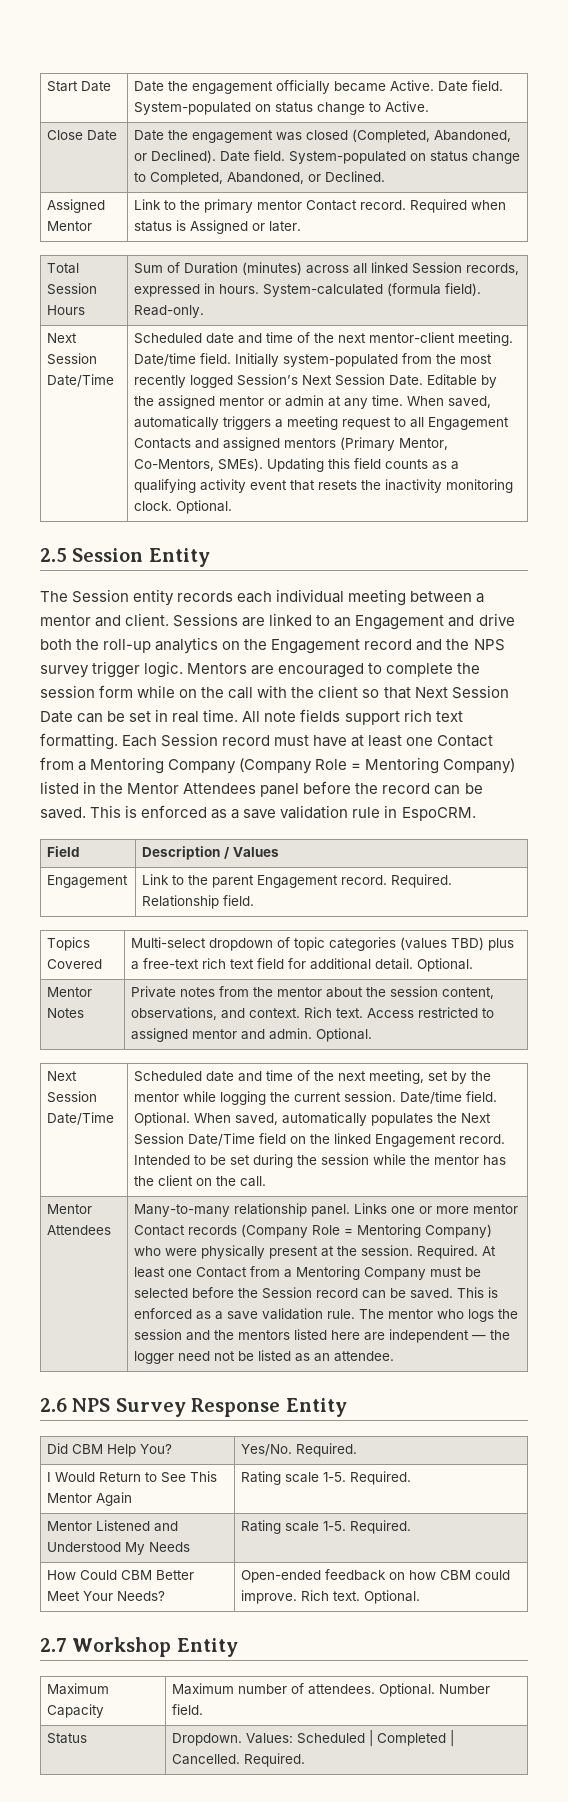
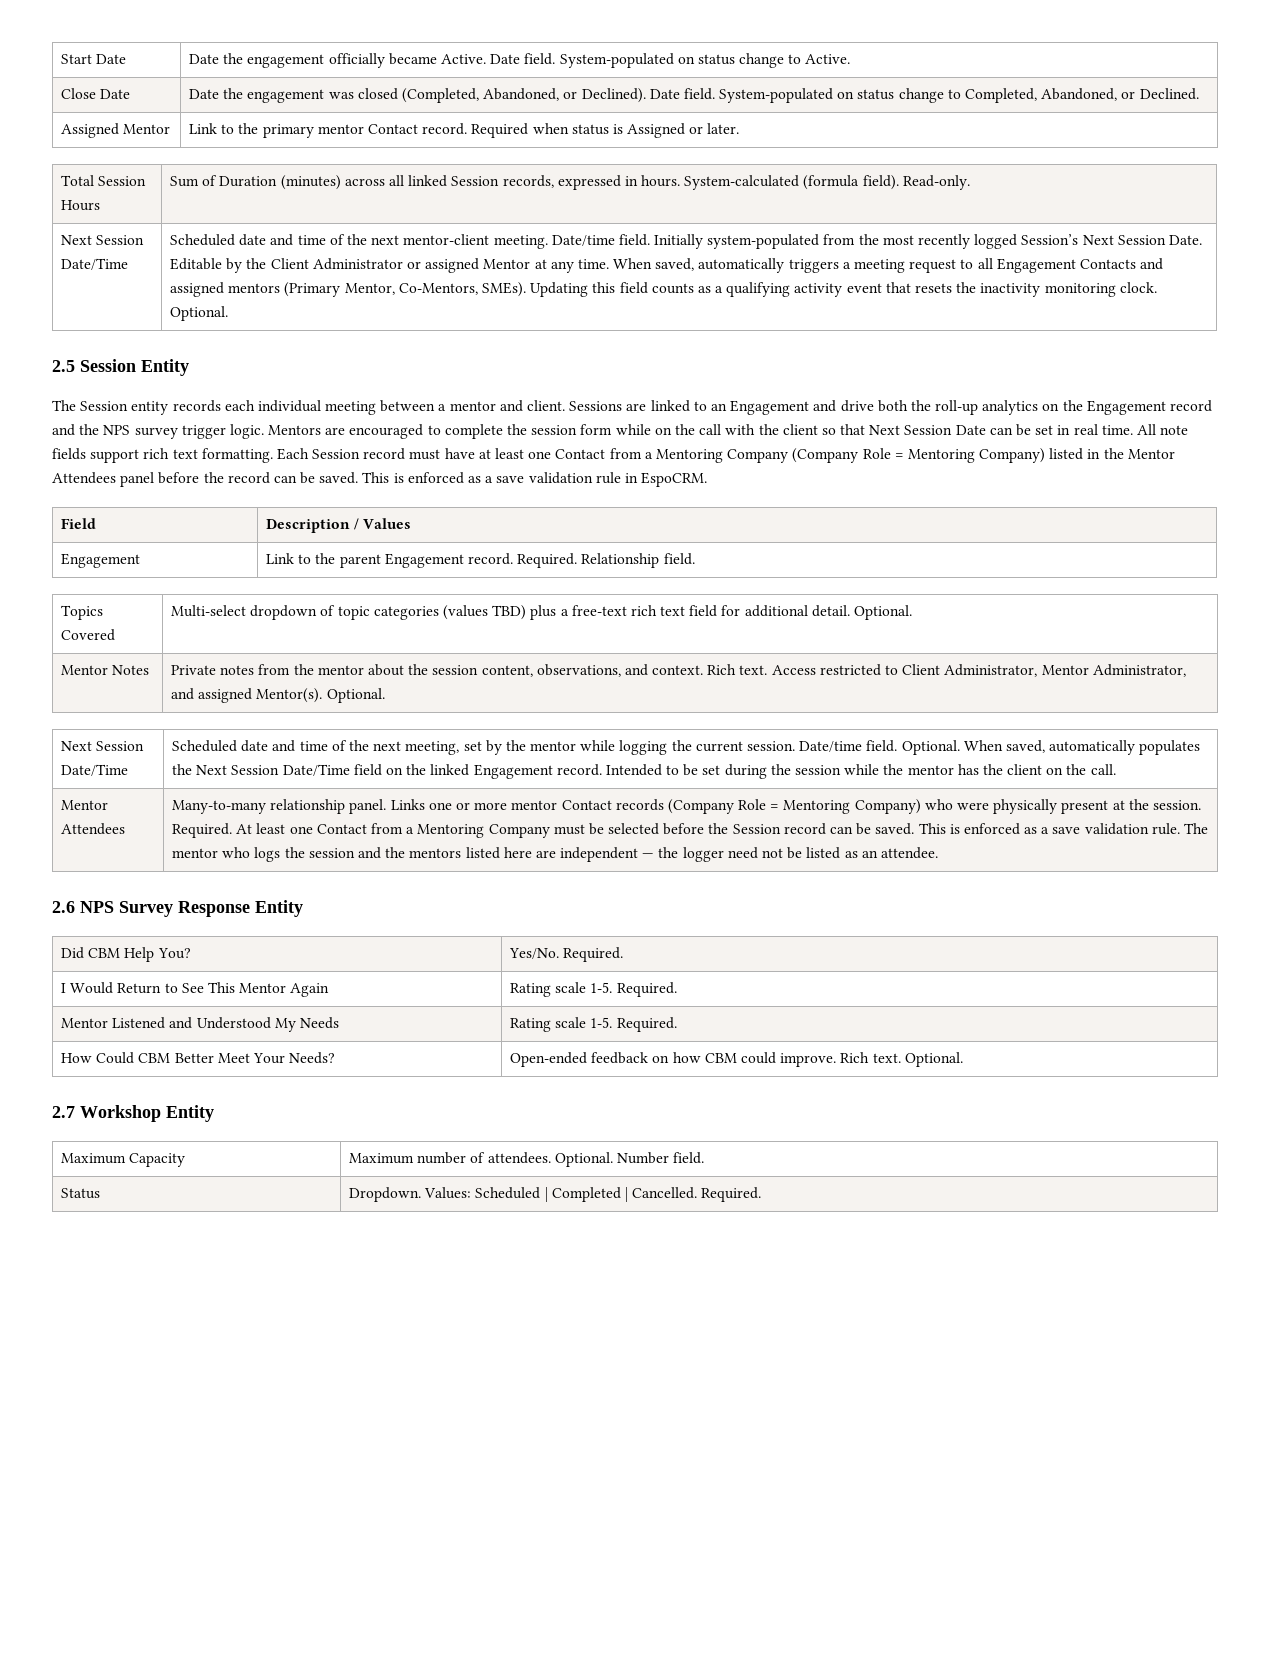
[158,395,325,409] assigned mentor or admin -> [270,258,531,273] Client Administrator or assigned Mentor
[131,1028,313,1042] assigned mentor and admin. -> [902,664,1186,677] [171,688,323,703] Client Administrator, Mentor Administrator, and assigned Mentor(s).

